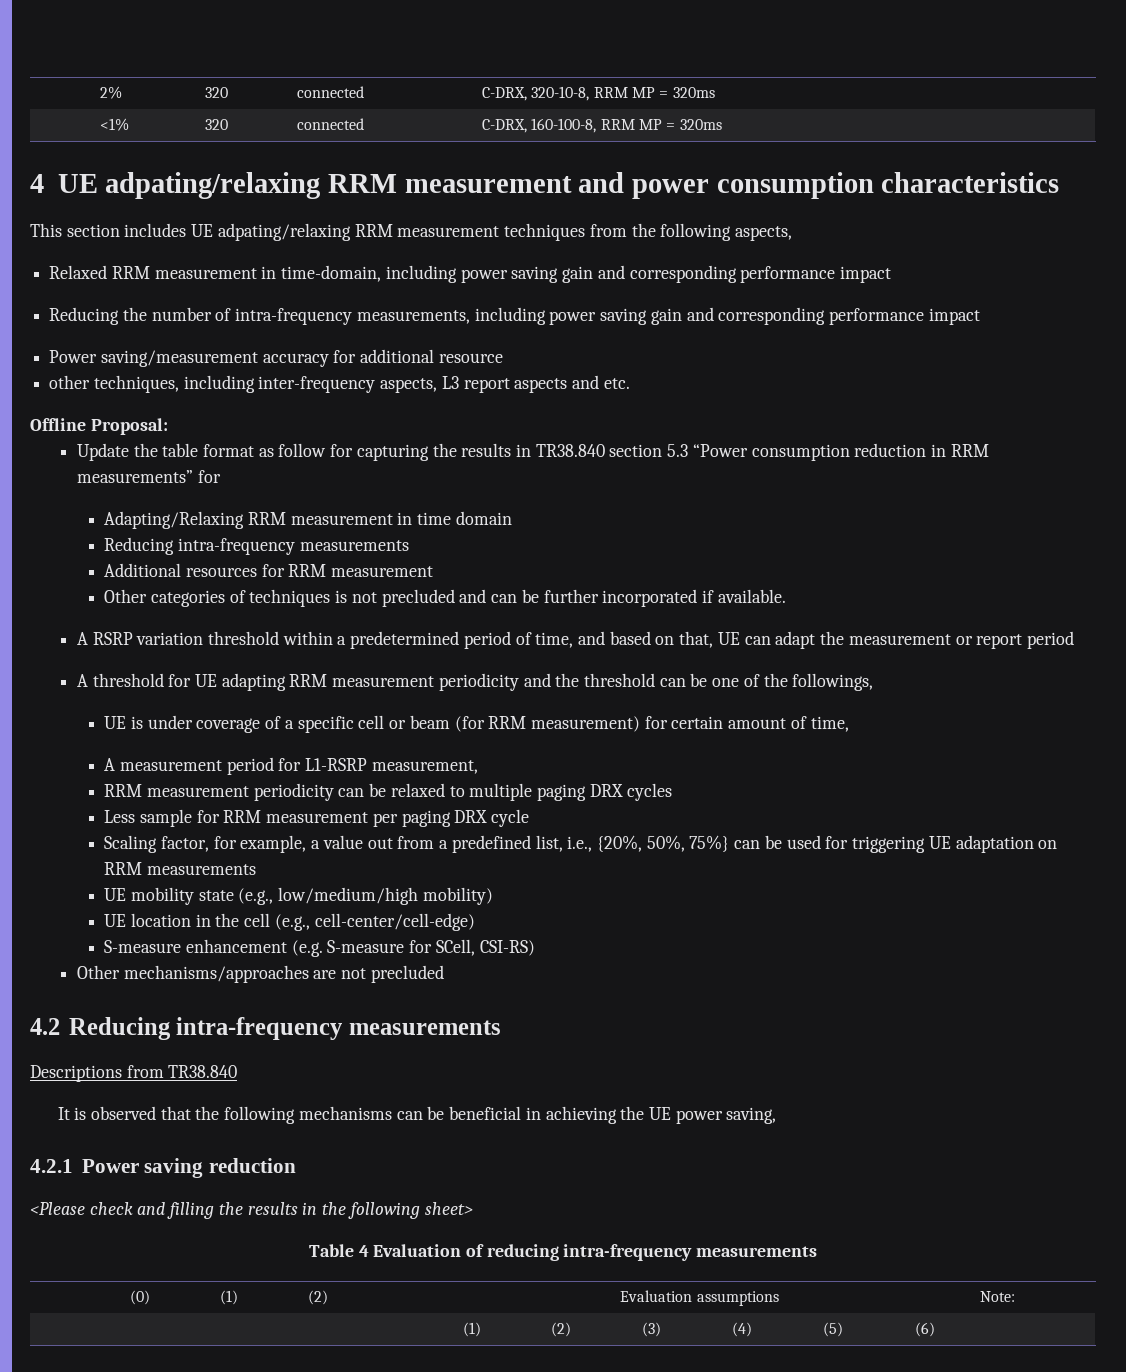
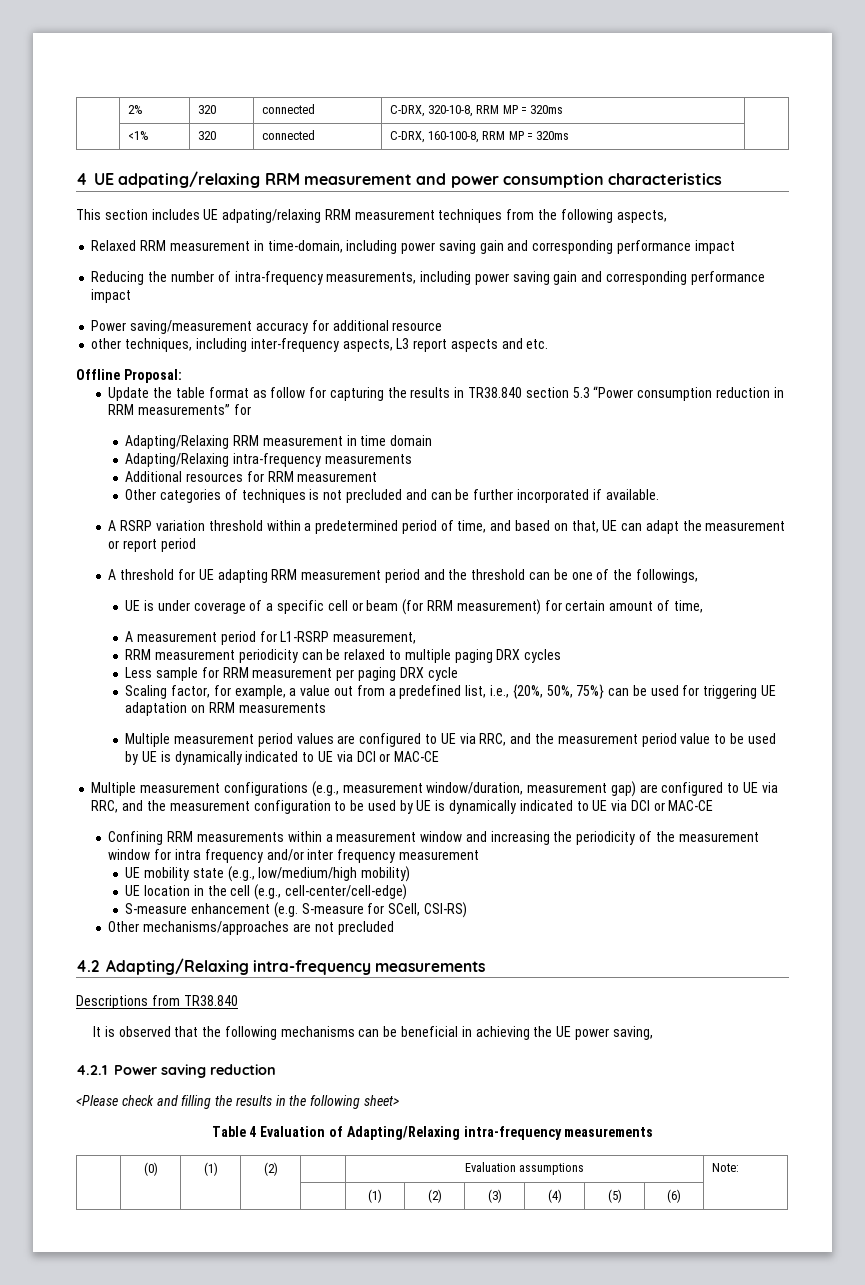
[104,537,175,555] Reducing -> [125,453,230,467] Adapting/Relaxing
[438,673,519,691] periodicity -> [384,569,420,583] period
(257, 869) none -> [125,733,776,747] [125,751,440,765] [91,781,778,797] [91,800,714,814] [108,831,759,845] [108,849,479,863] // Multiple measurement period values are configured to UE via RRC, and the measurement period value to be used by UE is dynamically indicated to UE via DCI or MAC-CE // Multiple measurement configurations (e.g., measurement window/duration, measurement gap) are configured to UE via RRC, and the measurement configuration to be used by UE is dynamically indicated to UE via DCI or MAC-CE // Confining RRM measurements within a measurement window and increasing the periodicity of the measurement window for intra frequency and/or inter frequency measurement
[68,1017,171,1040] Reducing -> [106,958,249,975] Adapting/Relaxing
[486,1244,559,1261] reducing -> [346,1126,460,1140] Adapting/Relaxing

